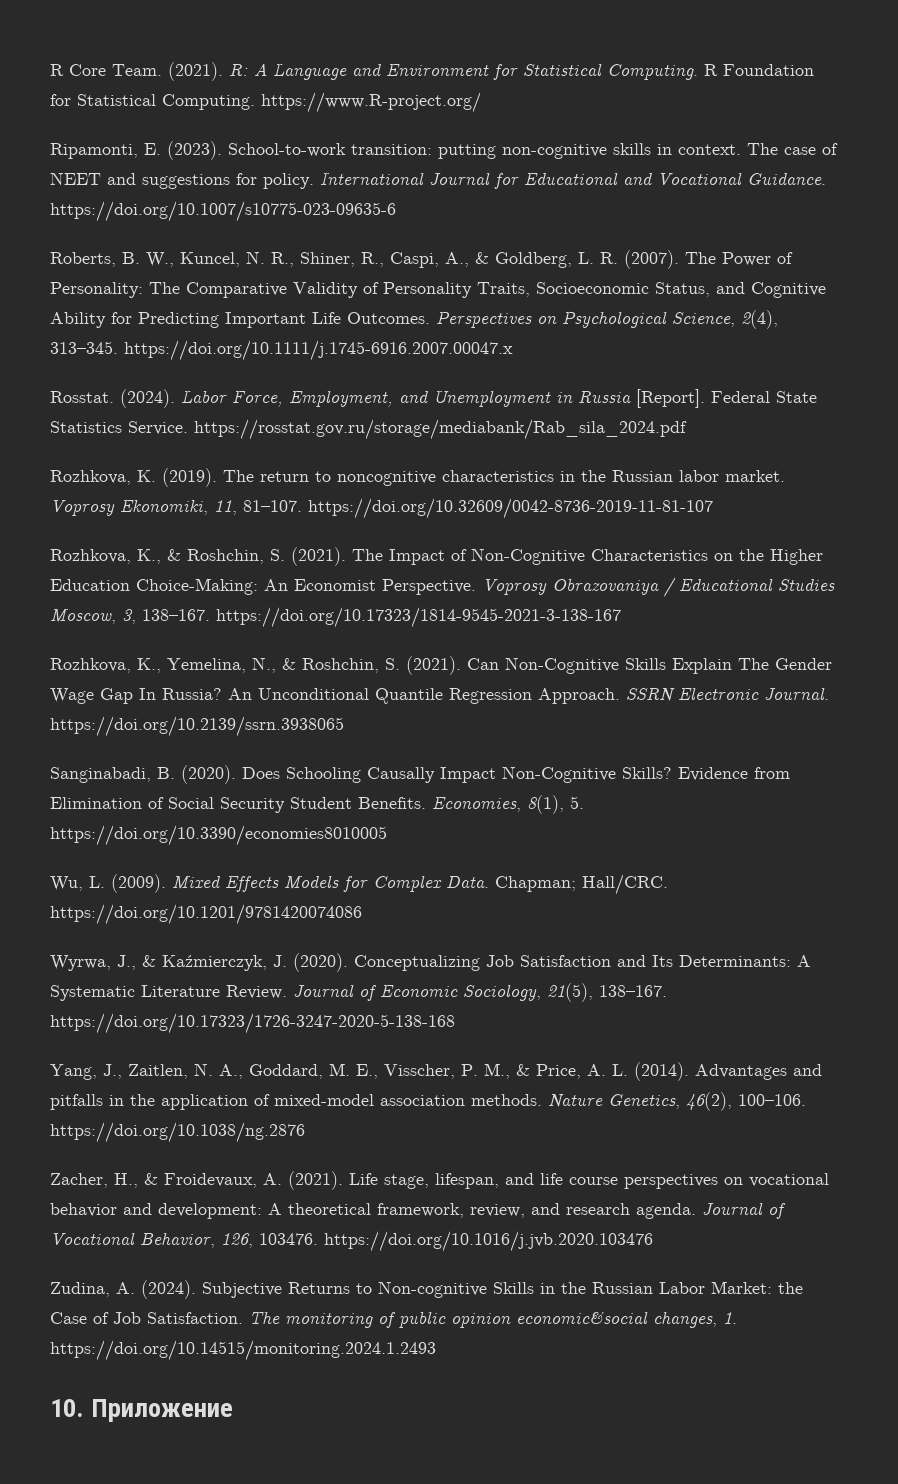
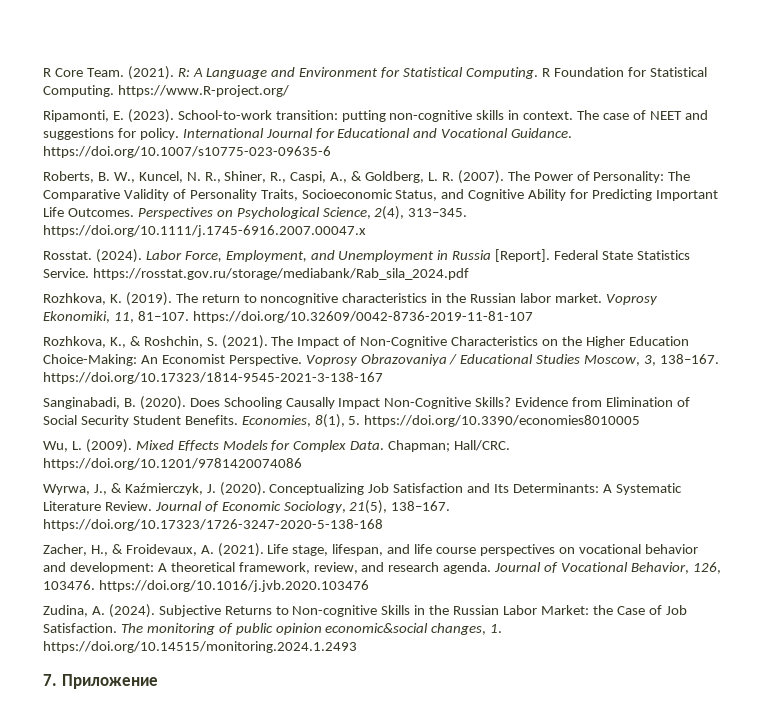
[50,656,832,675] [50,687,829,704] [50,716,344,737] // Rozhkova, K., Yemelina, N., & Roshchin, S. (2021). Can Non-Cognitive Skills Explain The Gender Wage Gap In Russia? An Unconditional Quantile Regression Approach. SSRN Electronic Journal. https://doi.org/10.2139/ssrn.3938065 -> (383, 378) none
[50,1062,822,1081] [50,1092,806,1111] [50,1122,305,1143] // Yang, J., Zaitlen, N. A., Goddard, M. E., Visscher, P. M., & Price, A. L. (2014). Advantages and pitfalls in the application of mixed-model association methods. Nature Genetics, 46(2), 100–106. https://doi.org/10.1038/ng.2876 -> (383, 525) none
[50,1399,84,1417] 10. -> [43,674,57,686] 7.

